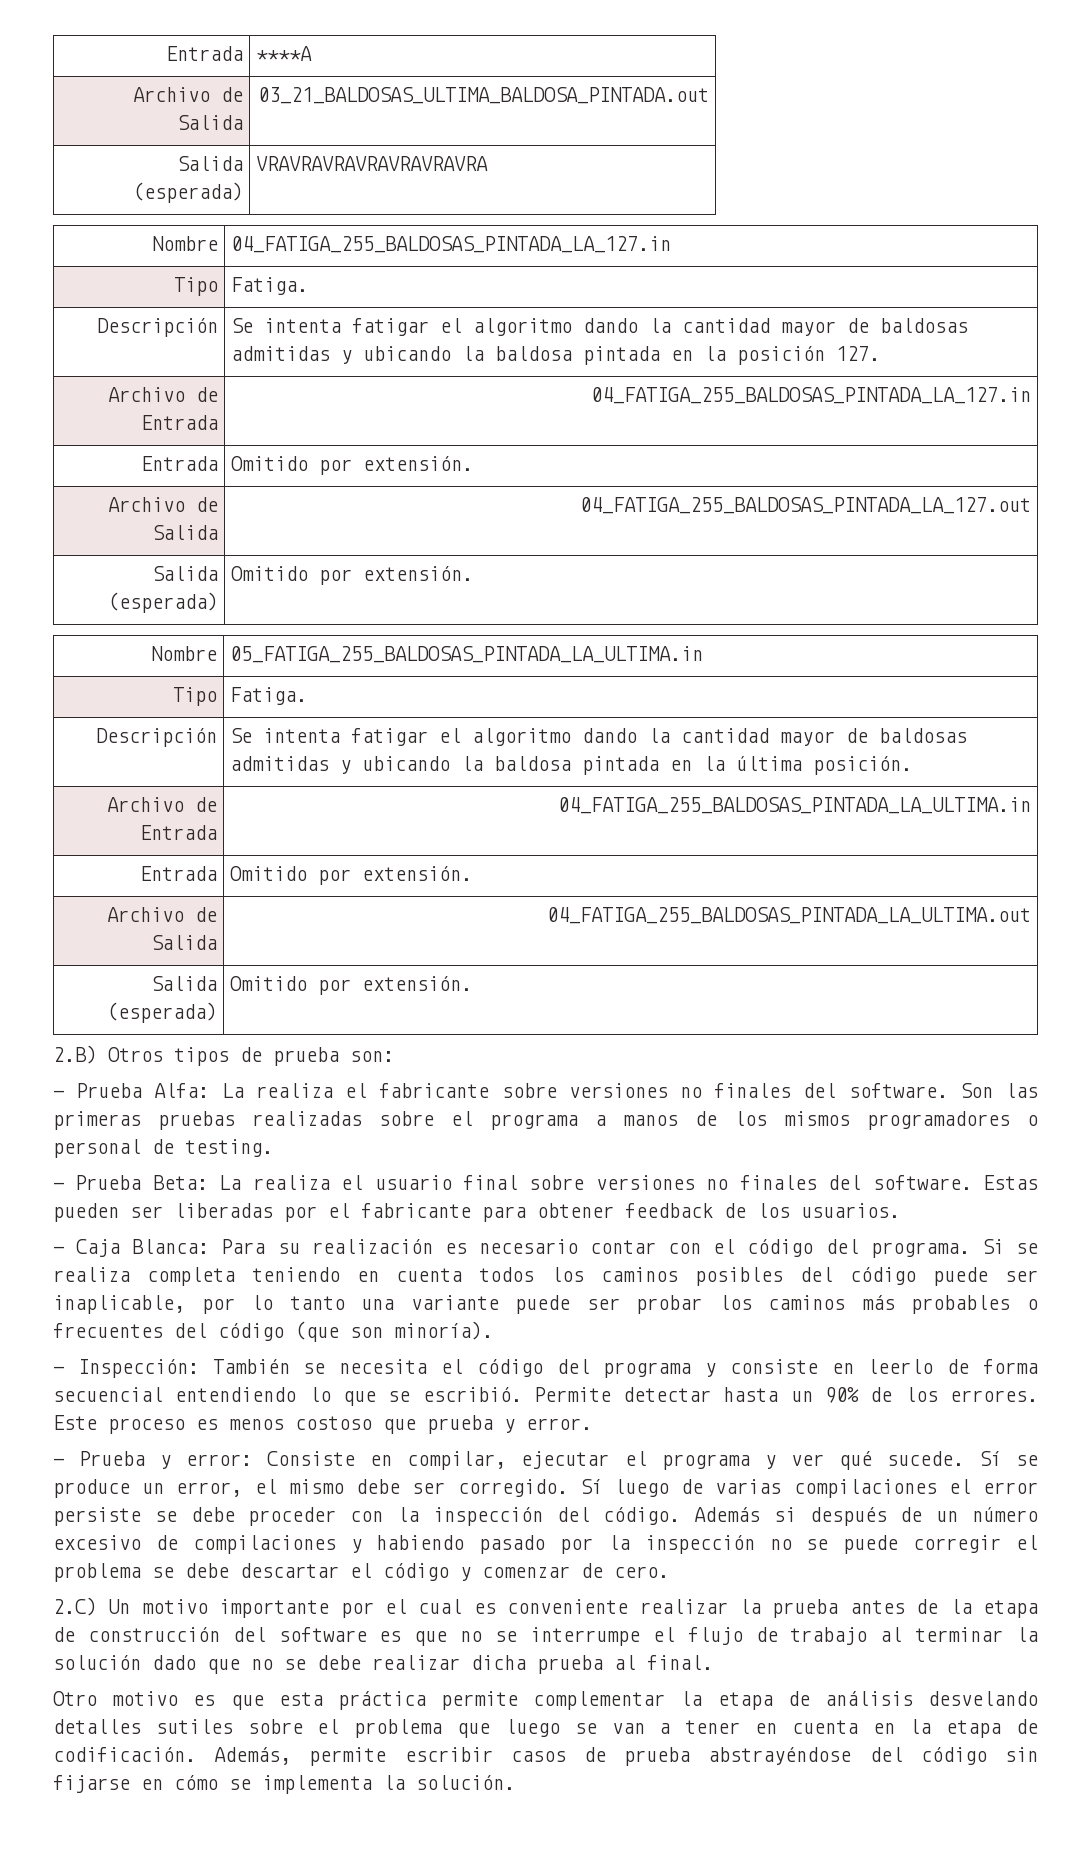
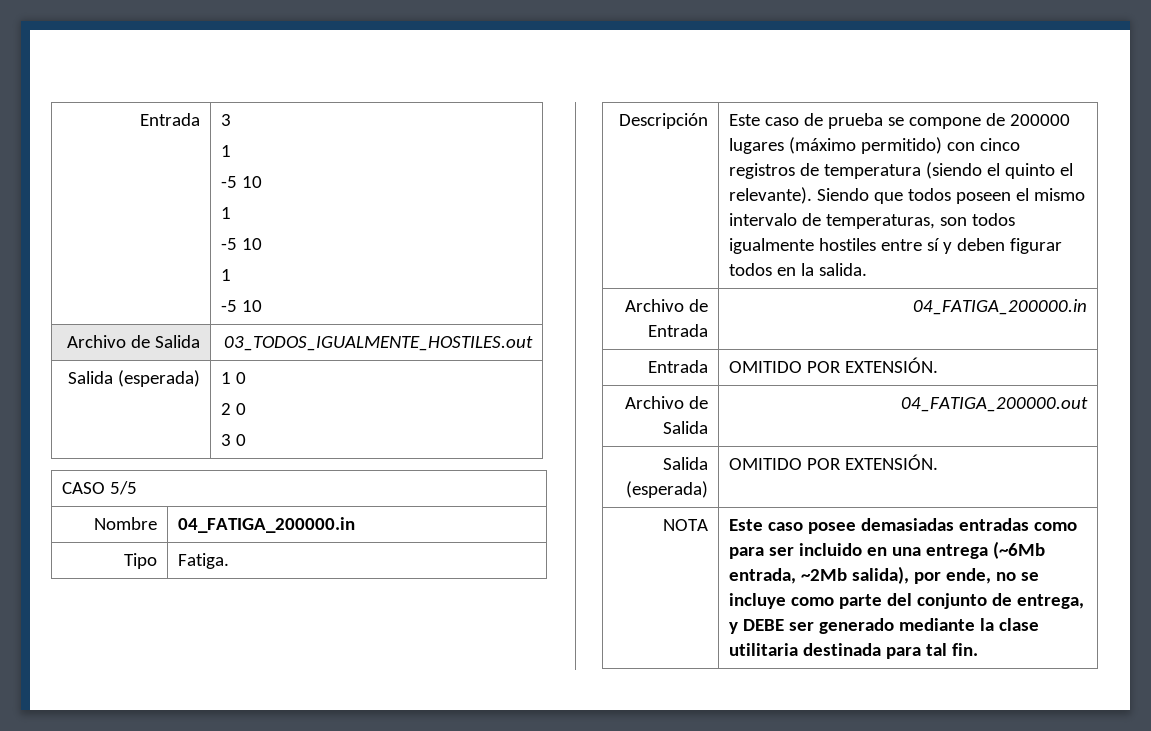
[165,46,243,61] [256,46,313,61] [132,87,243,102] [176,115,243,130] [257,87,709,104] [176,156,243,171] [132,182,243,203] [256,156,489,171] [151,236,218,251] [231,236,672,253] [173,277,218,296] [231,277,309,295] [96,318,218,337] [231,318,969,336] [231,346,881,365] [107,387,218,402] [140,415,218,430] [590,387,1031,404] [140,456,218,471] [231,456,474,475] [107,497,218,512] [151,525,218,540] [579,497,1031,514] [151,566,218,581] [107,592,218,613] [231,566,474,585] [150,646,217,661] [230,646,704,663] [172,687,217,706] [230,687,308,705] [95,728,217,747] [230,728,968,746] [230,756,913,775] [106,797,217,812] [139,825,217,840] [557,797,1031,814] [139,866,217,881] [230,866,473,885] [106,907,217,922] [150,935,217,950] [546,907,1031,924] [150,976,217,991] [106,1002,217,1023] [230,976,473,995] [53,1045,394,1066] [53,1083,1038,1098] [53,1111,1038,1130] [53,1139,273,1158] [53,1175,1038,1190] [53,1203,900,1222] [53,1239,1038,1258] [53,1267,1038,1286] [53,1295,1038,1314] [53,1321,493,1342] [53,1359,1039,1378] [53,1387,1038,1406] [53,1415,592,1434] [53,1451,1039,1470] [53,1479,1038,1498] [53,1507,1039,1526] [53,1535,1038,1554] [53,1563,669,1582] [53,1597,1038,1618] [53,1627,1038,1646] [53,1655,713,1674] [53,1691,1038,1710] [53,1719,1038,1738] [53,1747,1039,1766] [53,1775,515,1794] Entrada | ****A // Archivo de Salida | 03_21_BALDOSAS_ULTIMA_BALDOSA_PINTADA.out // Salida (esperada) | VRAVRAVRAVRAVRAVRAVRA // Nombre | 04_FATIGA_255_BALDOSAS_PINTADA_LA_127.in // Tipo | Fatiga. // Descripción | Se intenta fatigar el algoritmo dando la cantidad mayor de baldosas admitidas y ubicando la baldosa pintada en la posición 127. // Archivo de Entrada | 04_FATIGA_255_BALDOSAS_PINTADA_LA_127.in // Entrada | Omitido por extensión. // Archivo de Salida | 04_FATIGA_255_BALDOSAS_PINTADA_LA_127.out // Salida (esperada) | Omitido por extensión. // Nombre | 05_FATIGA_255_BALDOSAS_PINTADA_LA_ULTIMA.in // Tipo | Fatiga. // Descripción | Se intenta fatigar el algoritmo dando la cantidad mayor de baldosas admitidas y ubicando la baldosa pintada en la última posición. // Archivo de Entrada | 04_FATIGA_255_BALDOSAS_PINTADA_LA_ULTIMA.in // Entrada | Omitido por extensión. // Archivo de Salida | 04_FATIGA_255_BALDOSAS_PINTADA_LA_ULTIMA.out // Salida (esperada) | Omitido por extensión. // 2.B) Otros tipos de prueba son: // - Prueba Alfa: La realiza el fabricante sobre versiones no finales del software. Son las primeras pruebas realizadas sobre el programa a manos de los mismos programadores o personal de testing. // - Prueba Beta: La realiza el usuario final sobre versiones no finales del software. Estas pueden ser liberadas por el fabricante para obtener feedback de los usuarios. // - Caja Blanca: Para su realización es necesario contar con el código del programa. Si se realiza completa teniendo en cuenta todos los caminos posibles del código puede ser inaplicable, por lo tanto una variante puede ser probar los caminos más probables o frecuentes del código (que son minoría). // - Inspección: También se necesita el código del programa y consiste en leerlo de forma secuencial entendiendo lo que se escribió. Permite detectar hasta un 90% de los errores. Este proceso es menos costoso que prueba y error. // - Prueba y error: Consiste en compilar, ejecutar el programa y ver qué sucede. Sí se produce un error, el mismo debe ser corregido. Sí luego de varias compilaciones el error persiste se debe proceder con la inspección del código. Además si después de un número excesivo de compilaciones y habiendo pasado por la inspección no se puede corregir el problema se debe descartar el código y comenzar de cero. // 2.C) Un motivo importante por el cual es conveniente realizar la prueba antes de la etapa de construcción del software es que no se interrumpe el flujo de trabajo al terminar la solución dado que no se debe realizar dicha prueba al final. // Otro motivo es que esta práctica permite complementar la etapa de análisis desvelando detalles sutiles sobre el problema que luego se van a tener en cuenta en la etapa de codificación. Además, permite escribir casos de prueba abstrayéndose del código sin fijarse en cómo se implementa la solución. -> [139,113,200,126] [221,114,232,126] [221,145,232,157] [221,176,263,188] [221,207,232,219] [221,238,263,250] [221,269,232,281] [221,300,263,312] [66,335,200,348] [223,336,533,351] [67,370,200,387] [221,372,247,384] [221,403,247,415] [221,434,247,446] [62,481,138,495] [93,517,157,530] [178,517,356,533] [123,553,157,569] [178,553,230,569] [618,113,708,129] [729,113,1071,129] [729,137,1021,154] [729,162,1074,179] [729,187,1086,204] [729,213,1016,229] [729,238,1063,254] [729,263,868,276] [624,299,708,312] [647,324,708,337] [912,299,1087,315] [647,360,708,373] [729,357,939,373] [624,396,708,409] [662,421,708,434] [900,397,1088,412] [662,457,708,470] [625,481,708,498] [729,454,939,470] [662,519,708,531] [729,518,1078,534] [729,541,1046,559] [729,566,1040,584] [729,593,1085,609] [729,618,1040,634] [729,643,979,659] Entrada | 3 // 1 // -5 10 // 1 // -5 10 // 1 // -5 10 // Archivo de Salida | 03_TODOS_IGUALMENTE_HOSTILES.out // Salida (esperada) | 1 0 // 2 0 // 3 0 // CASO 5/5 // Nombre | 04_FATIGA_200000.in // Tipo | Fatiga. // Descripción | Este caso de prueba se compone de 200000 lugares (máximo permitido) con cinco registros de temperatura (siendo el quinto el relevante). Siendo que todos poseen el mismo intervalo de temperaturas, son todos igualmente hostiles entre sí y deben figurar todos en la salida. // Archivo de Entrada | 04_FATIGA_200000.in // Entrada | OMITIDO POR EXTENSIÓN. // Archivo de Salida | 04_FATIGA_200000.out // Salida (esperada) | OMITIDO POR EXTENSIÓN. // NOTA | Este caso posee demasiadas entradas como para ser incluido en una entrega (~6Mb entrada, ~2Mb salida), por ende, no se incluye como parte del conjunto de entrega, y DEBE ser generado mediante la clase utilitaria destinada para tal fin.

